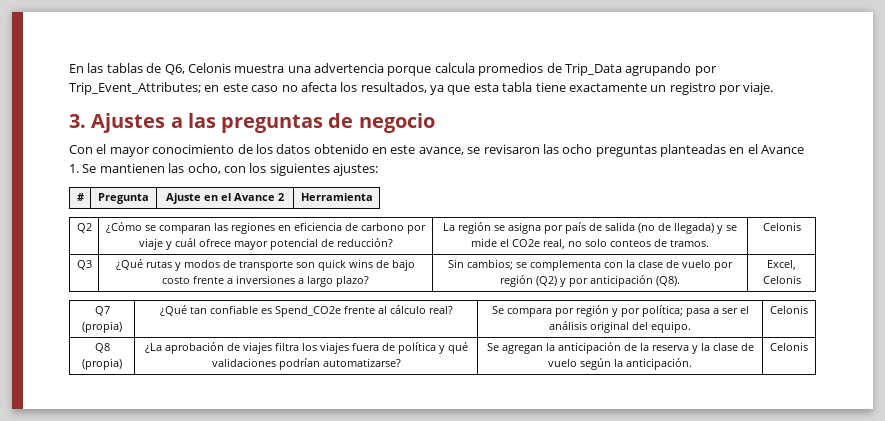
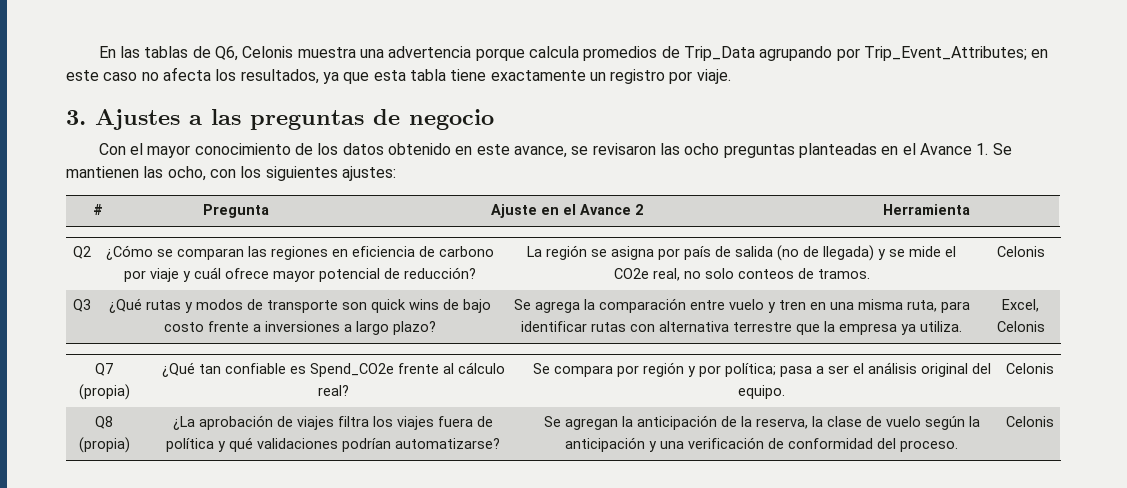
[448,259,733,271] [500,275,680,287] Sin cambios; se complementa con la clase de vuelo por región (Q2) y por anticipación (Q8). -> [513,298,970,313] [521,321,962,335] Se agrega la comparación entre vuelo y tren en una misma ruta, para identificar rutas con alternativa terrestre que la empresa ya utiliza.
[651,345,698,354] reserva y -> [755,418,808,429] reserva,
[626,358,692,370] anticipación. -> [565,437,958,452] anticipación y una verificación de conformidad del proceso.

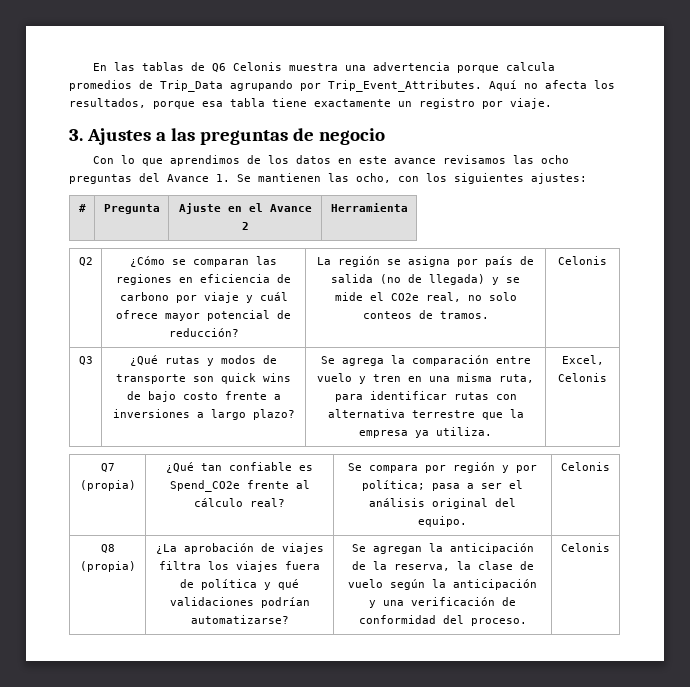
[215,46,239,61] Q6, -> [211,63,226,72] Q6
[863,46,1049,61] [66,70,138,81] Trip_Event_Attributes; en este caso -> [328,80,517,92] Trip_Event_Attributes. Aquí
[322,70,406,84] ya que esta -> [153,101,223,109] porque esa
[130,143,291,158] el mayor conocimiento -> [120,155,240,166] lo que aprendimos
[388,143,916,158] obtenido en este avance, se revisaron las ocho preguntas planteadas en el -> [337,155,569,164] [69,173,160,184] en este avance revisamos las ocho preguntas del

